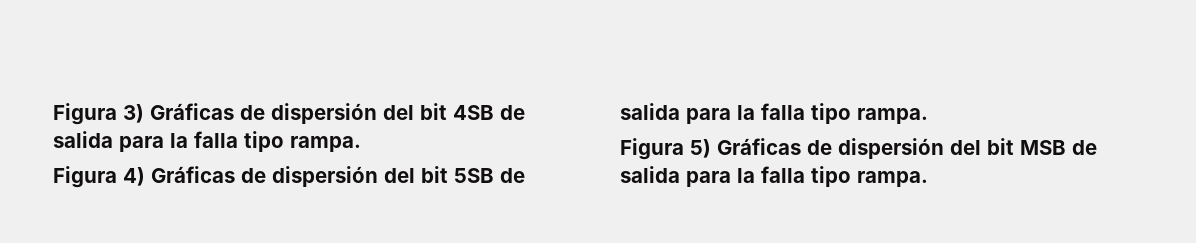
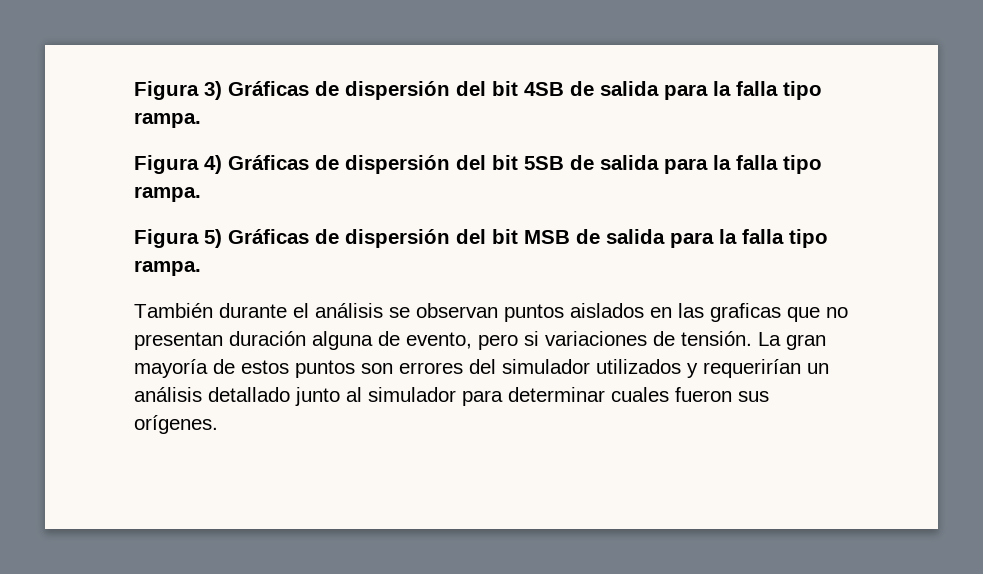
(928, 179) none -> [134,303,848,322] [134,331,826,350] [134,359,829,378] [134,387,769,406] [134,415,218,434] // También durante el análisis se observan puntos aislados en las graficas que no presentan duración alguna de evento, pero si variaciones de tensión. La gran mayoría de estos puntos son errores del simulador utilizados y requerirían un análisis detallado junto al simulador para determinar cuales fueron sus orígenes.

